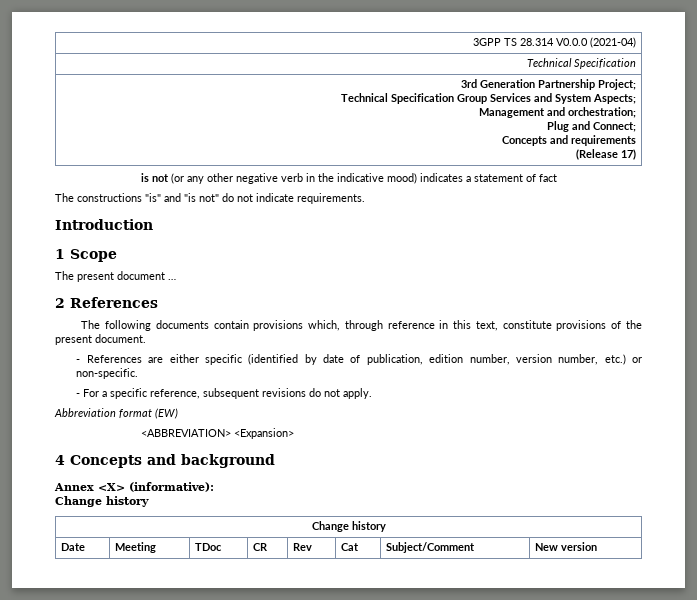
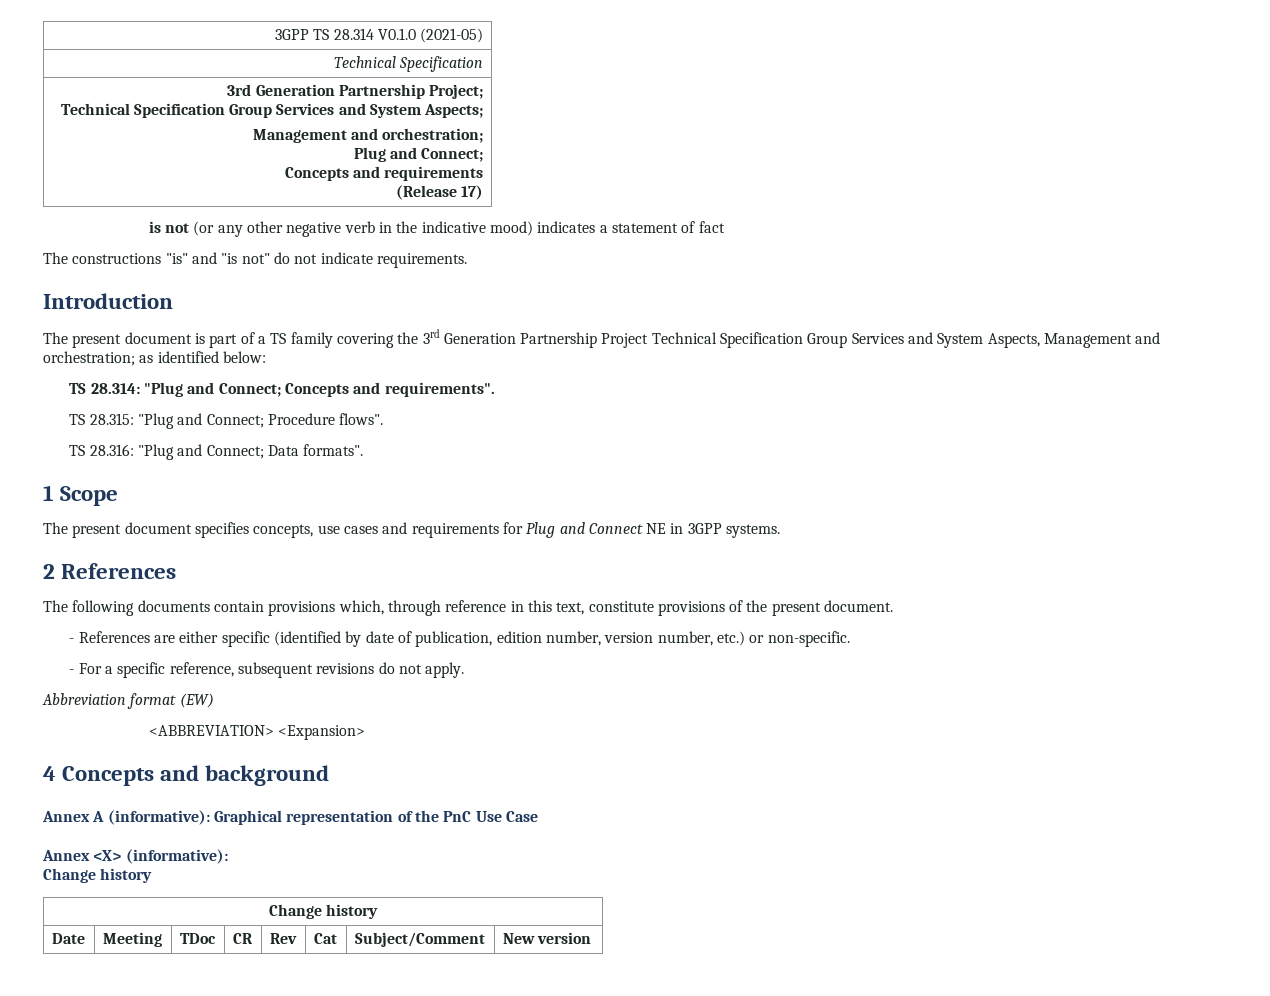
[555,37,636,48] V0.0.0 (2021-04) -> [378,28,484,43] V0.1.0 (2021-05)
(153, 224) none -> [43,329,1161,348] [43,351,266,366] [69,382,495,397] [69,413,384,429] [69,444,364,460] // The present document is part of a TS family covering the 3rd Generation Partnership Project Technical Specification Group Services and System Aspects, Management and orchestration; as identified below: // TS 28.314: "Plug and Connect; Concepts and requirements". // TS 28.315: "Plug and Connect; Procedure flows". // TS 28.316: "Plug and Connect; Data formats".
[168,279,176,280] … -> [194,522,781,538] specifies concepts, use cases and requirements for Plug and Connect NE in 3GPP systems.
(275, 461) none -> [42,810,538,825] // Annex A (informative): Graphical representation of the PnC Use Case

